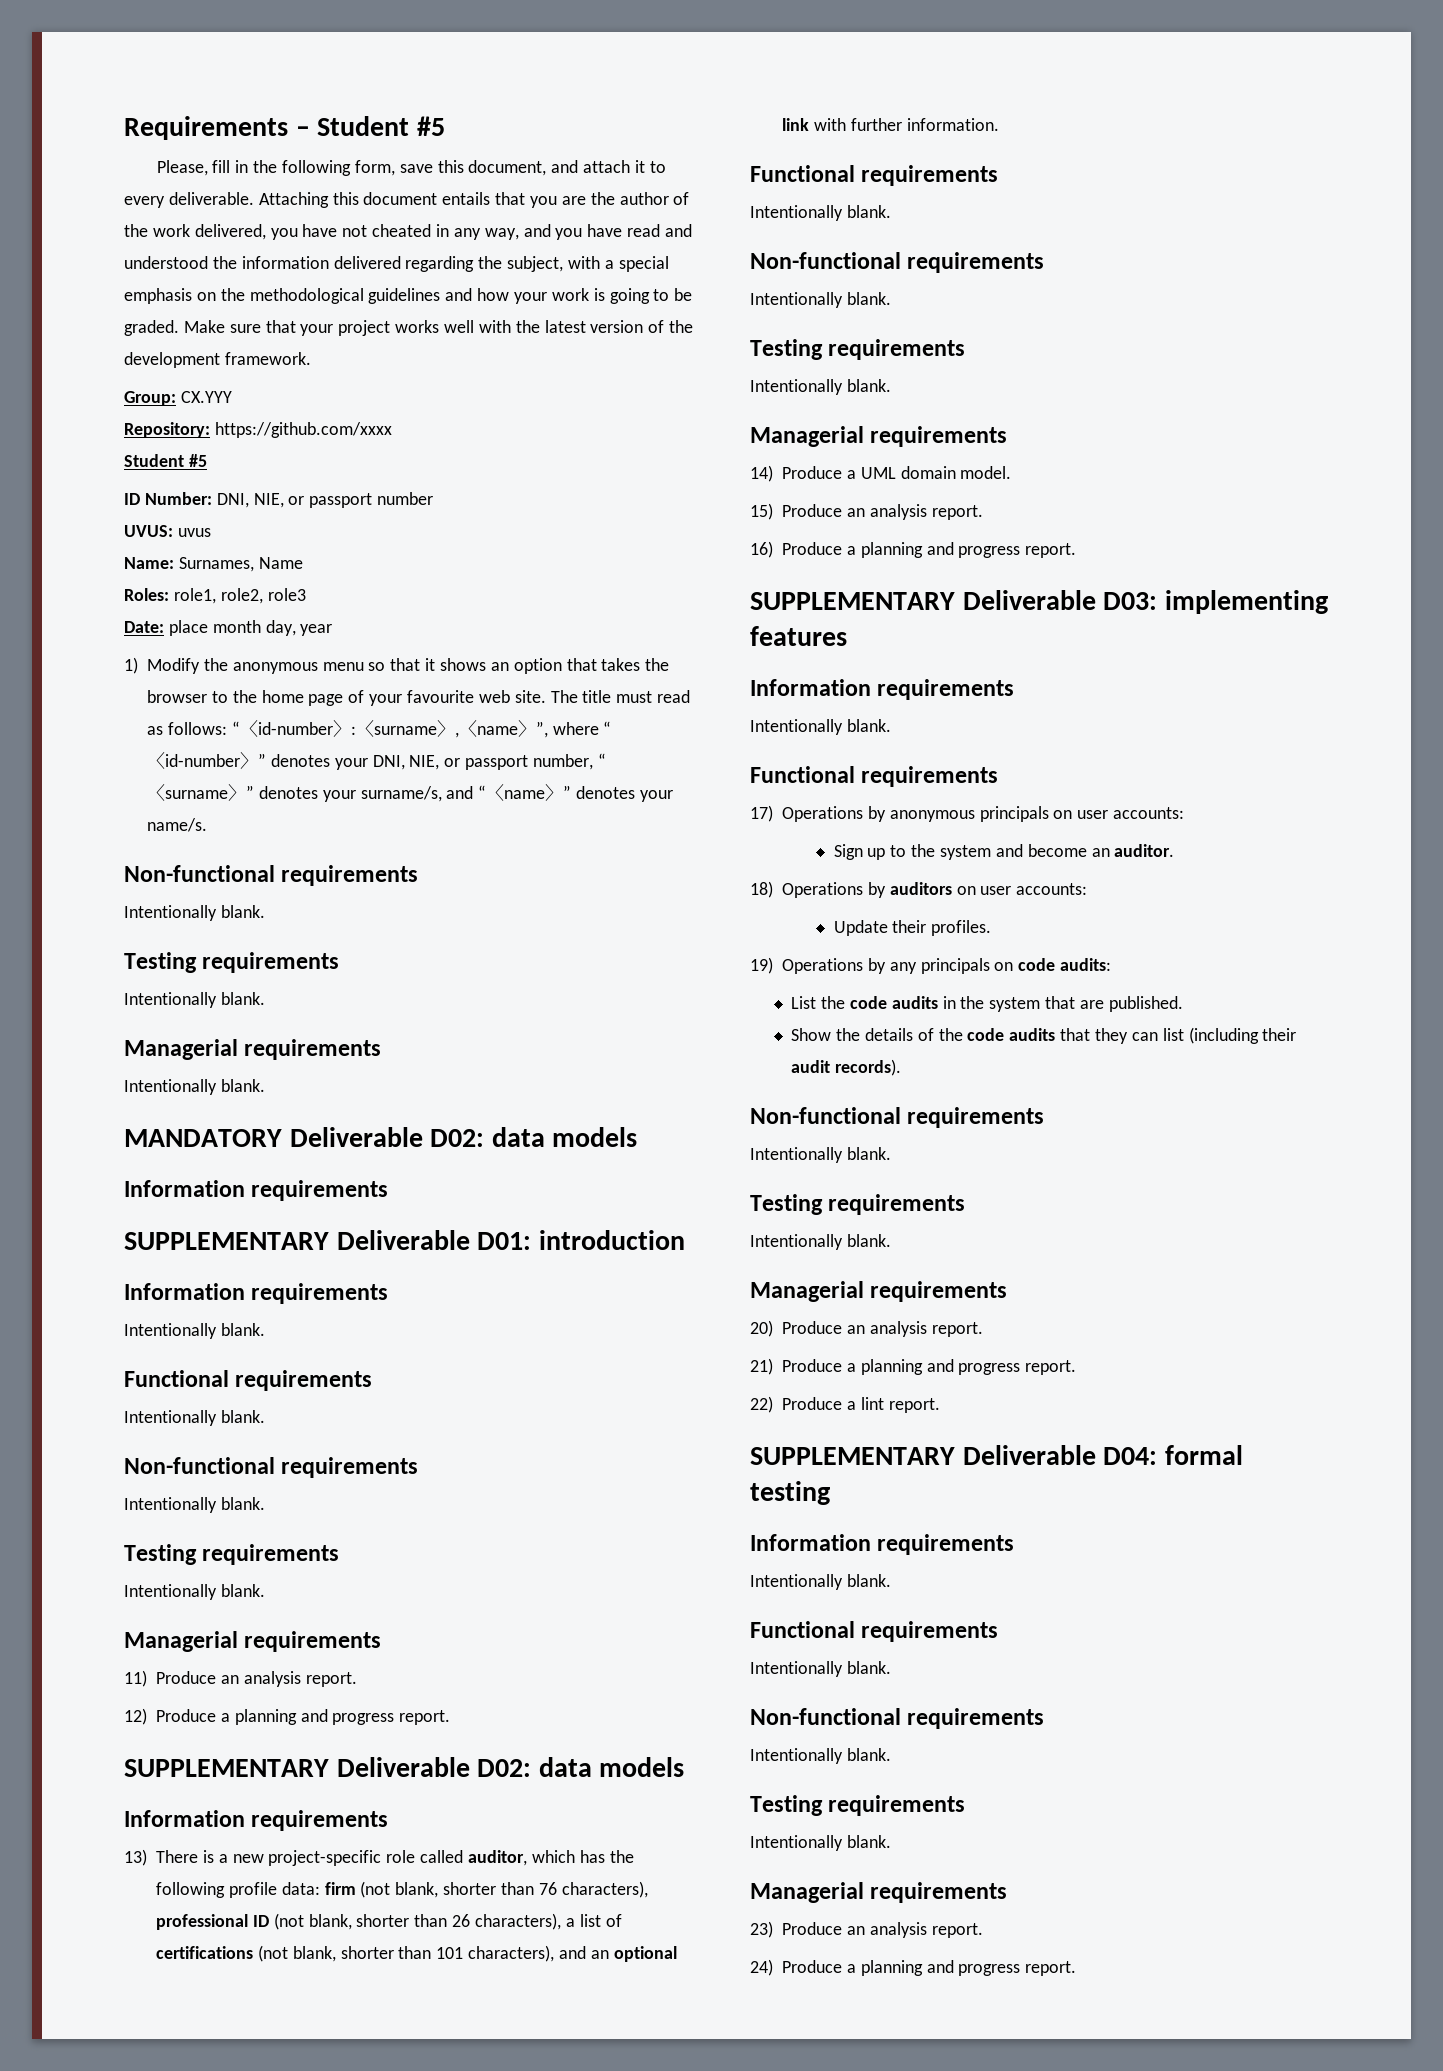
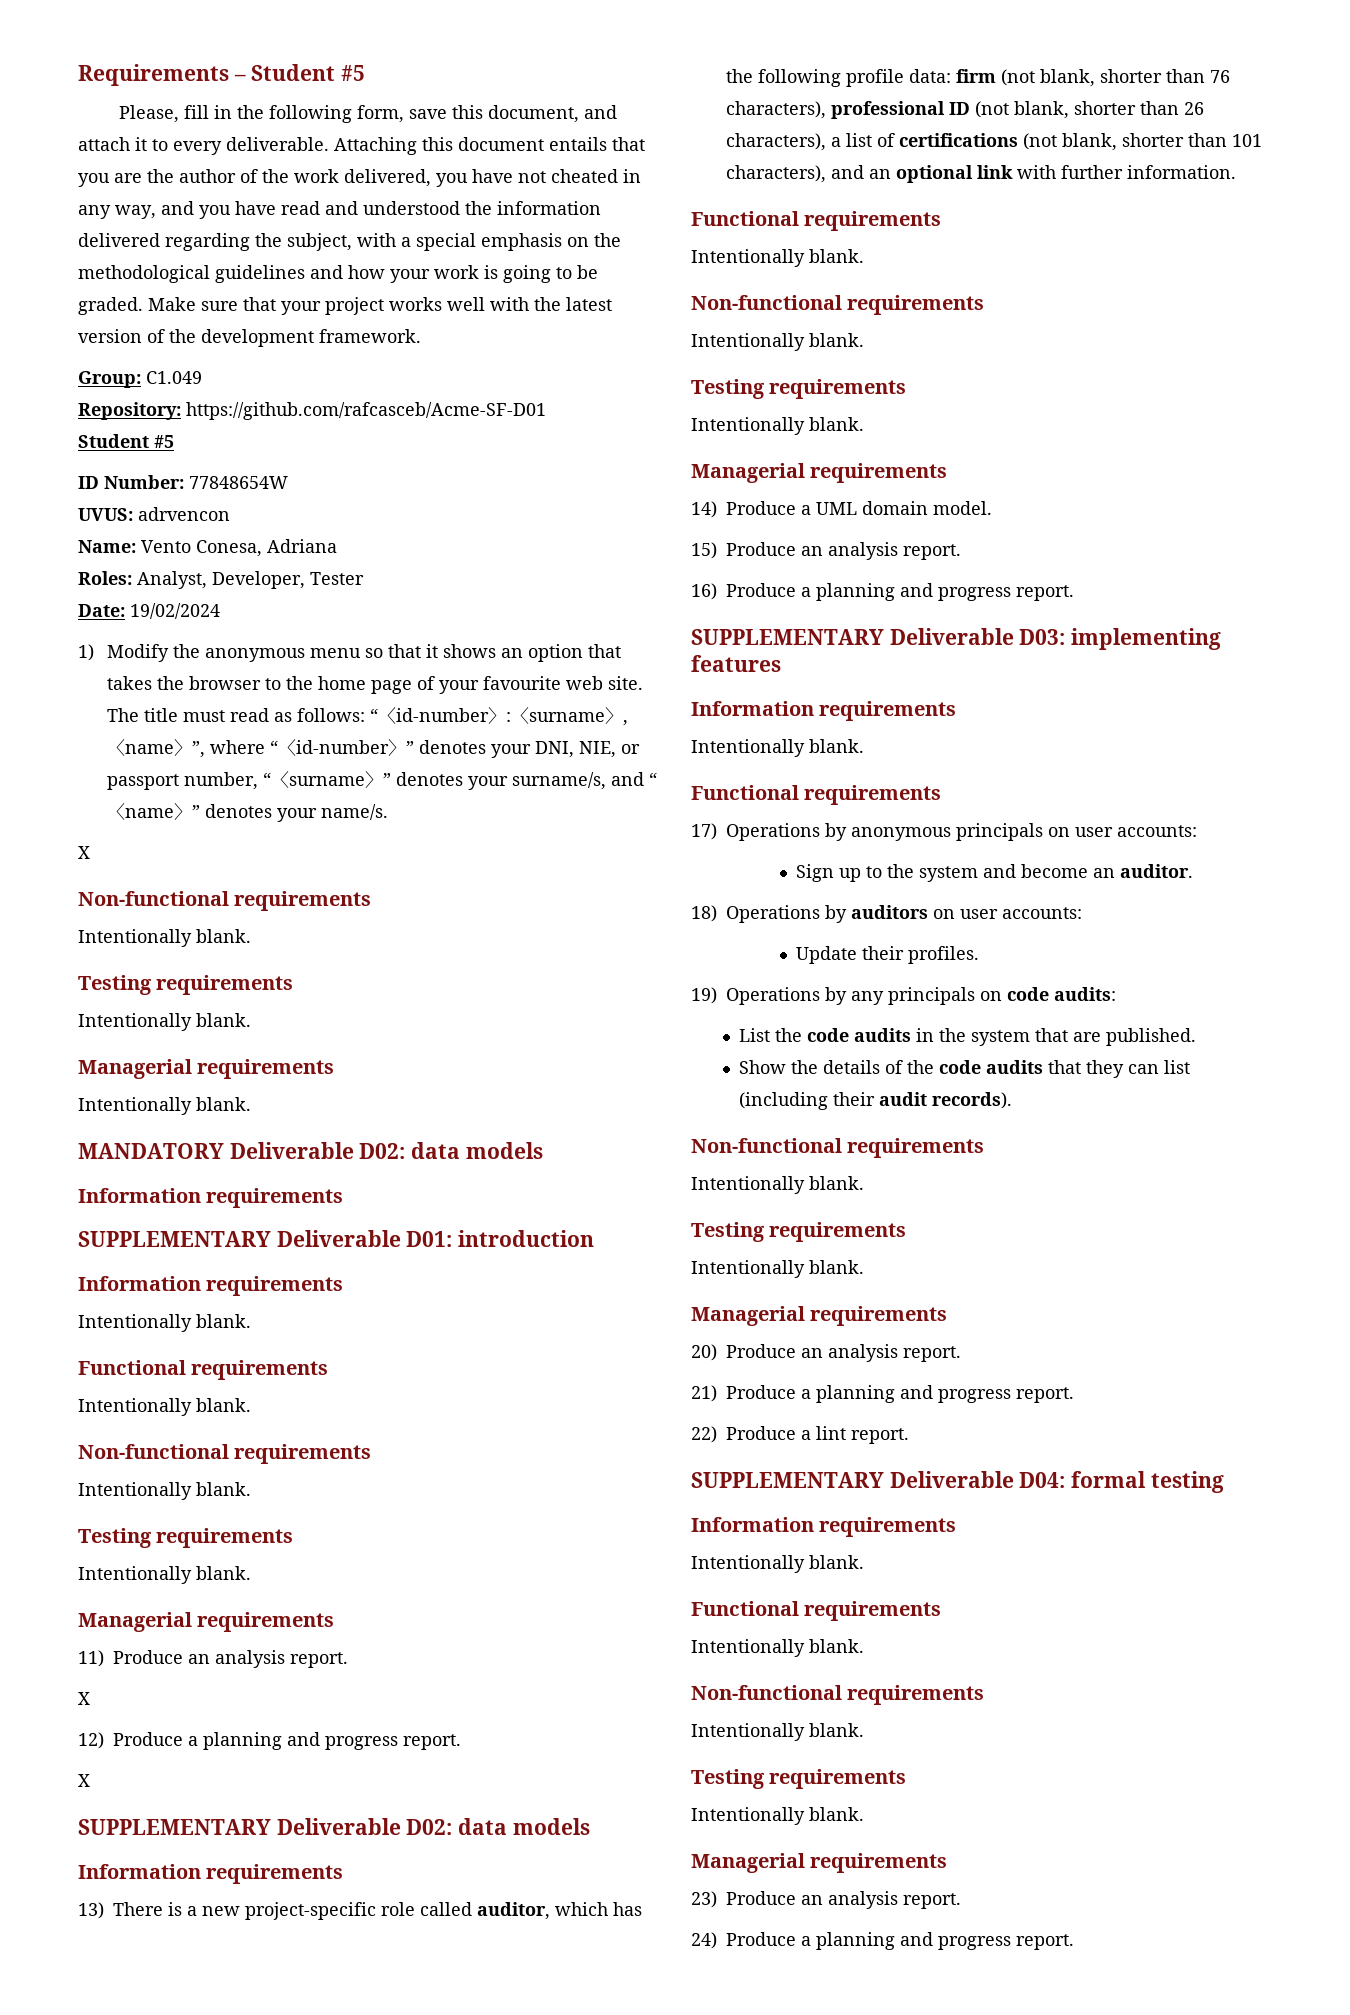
[180,391,232,403] CX.YYY -> [146,371,202,384] C1.049
[214,422,392,438] https://github.com/xxxx -> [186,402,546,420] https://github.com/rafcasceb/Acme-SF-D01
[216,492,434,508] DNI, NIE, or passport number -> [189,476,288,489] 77848654W
[177,528,211,537] uvus -> [138,507,230,521] adrvencon
[178,557,303,572] [124,588,306,604] [124,620,333,636] Surnames, Name // Roles: role1, role2, role3 // Date: place month day, year -> [141,539,337,557] [78,571,364,589] [78,603,220,619] Vento Conesa, Adriana // Roles: Analyst, Developer, Tester // Date: 19/02/2024
(207, 825) none -> [78,846,90,859] // X
(357, 1679) none -> [78,1692,90,1705] // X
(451, 1717) none -> [78,1774,90,1787] // X

